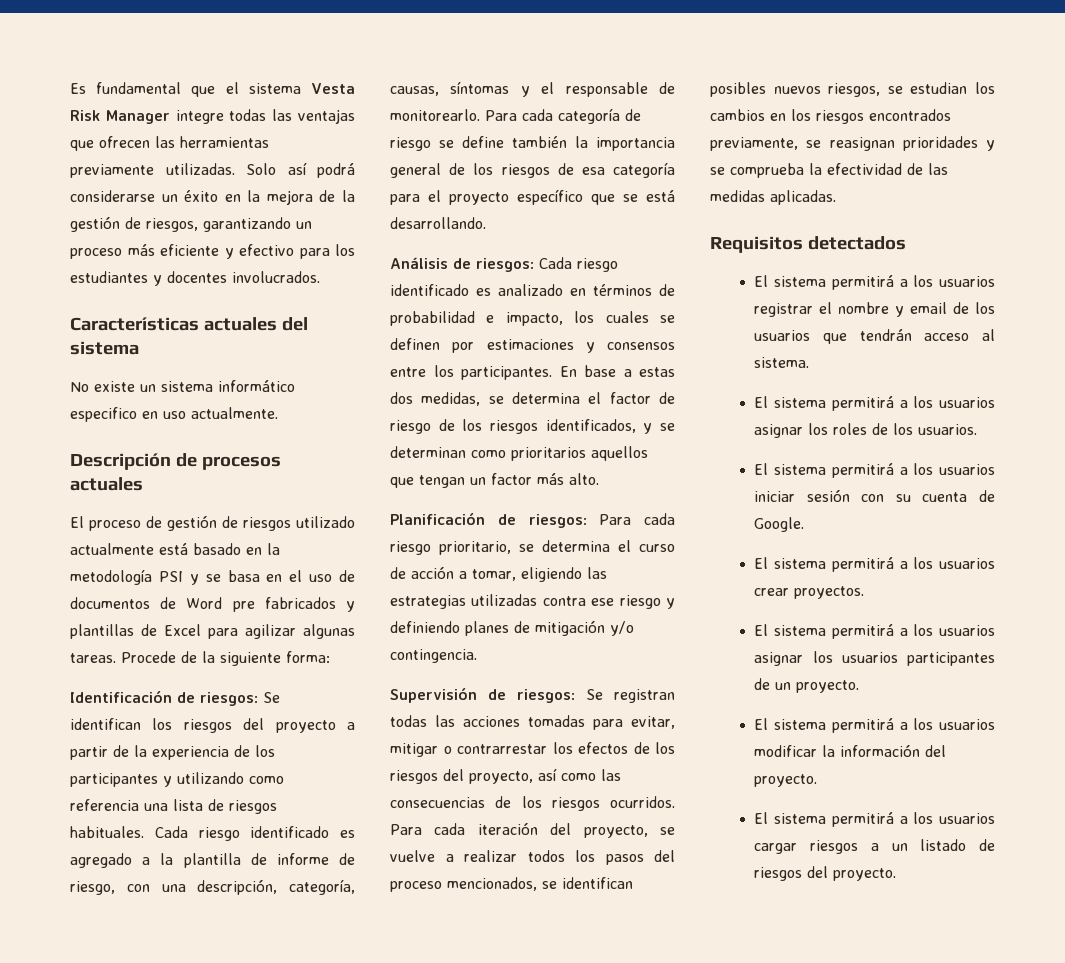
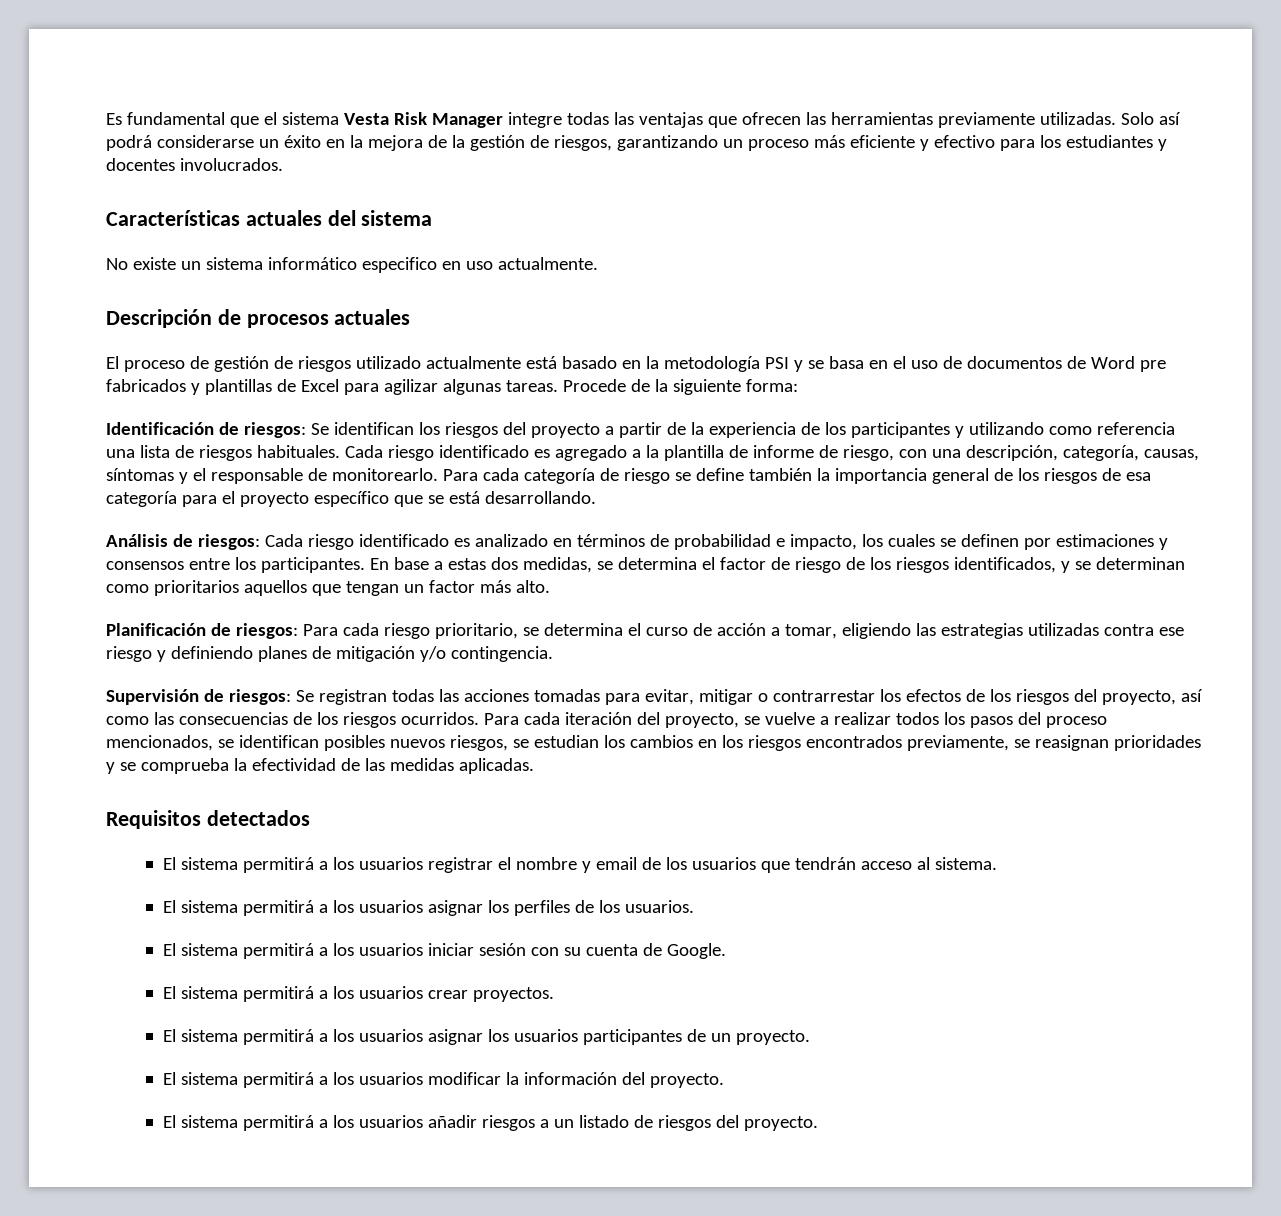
[833,423,868,435] roles -> [513,900,570,916] perfiles
[754,843,798,854] cargar -> [427,1115,477,1128] añadir

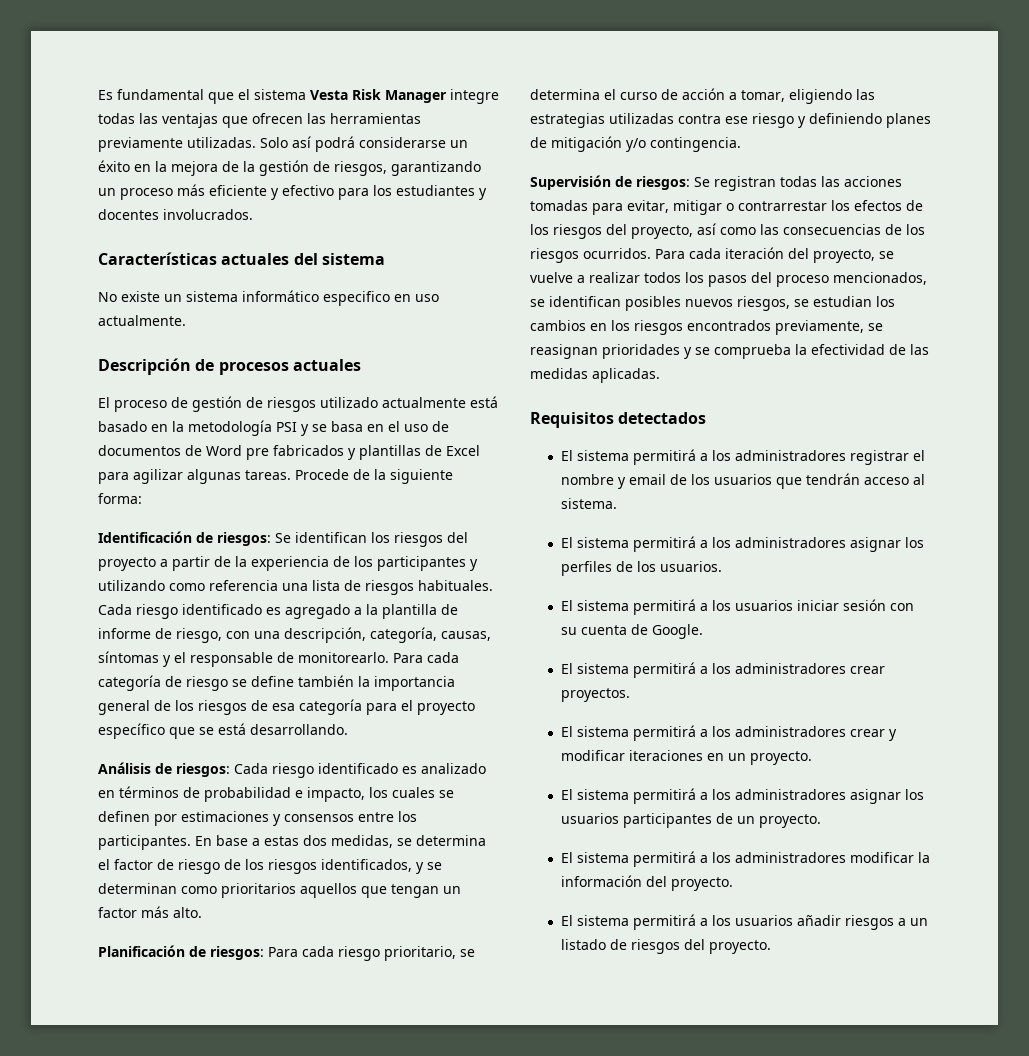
[358,857,423,870] usuarios -> [734,450,846,461] administradores
[358,900,423,913] usuarios -> [734,537,846,548] administradores
[358,986,423,999] usuarios -> [734,663,846,674] administradores
[358,1029,423,1042] usuarios -> [734,726,897,741] [560,750,812,765] [560,788,846,804] administradores crear y modificar iteraciones en un proyecto. // El sistema permitirá a los administradores
[358,1072,423,1085] usuarios -> [734,852,846,863] administradores

